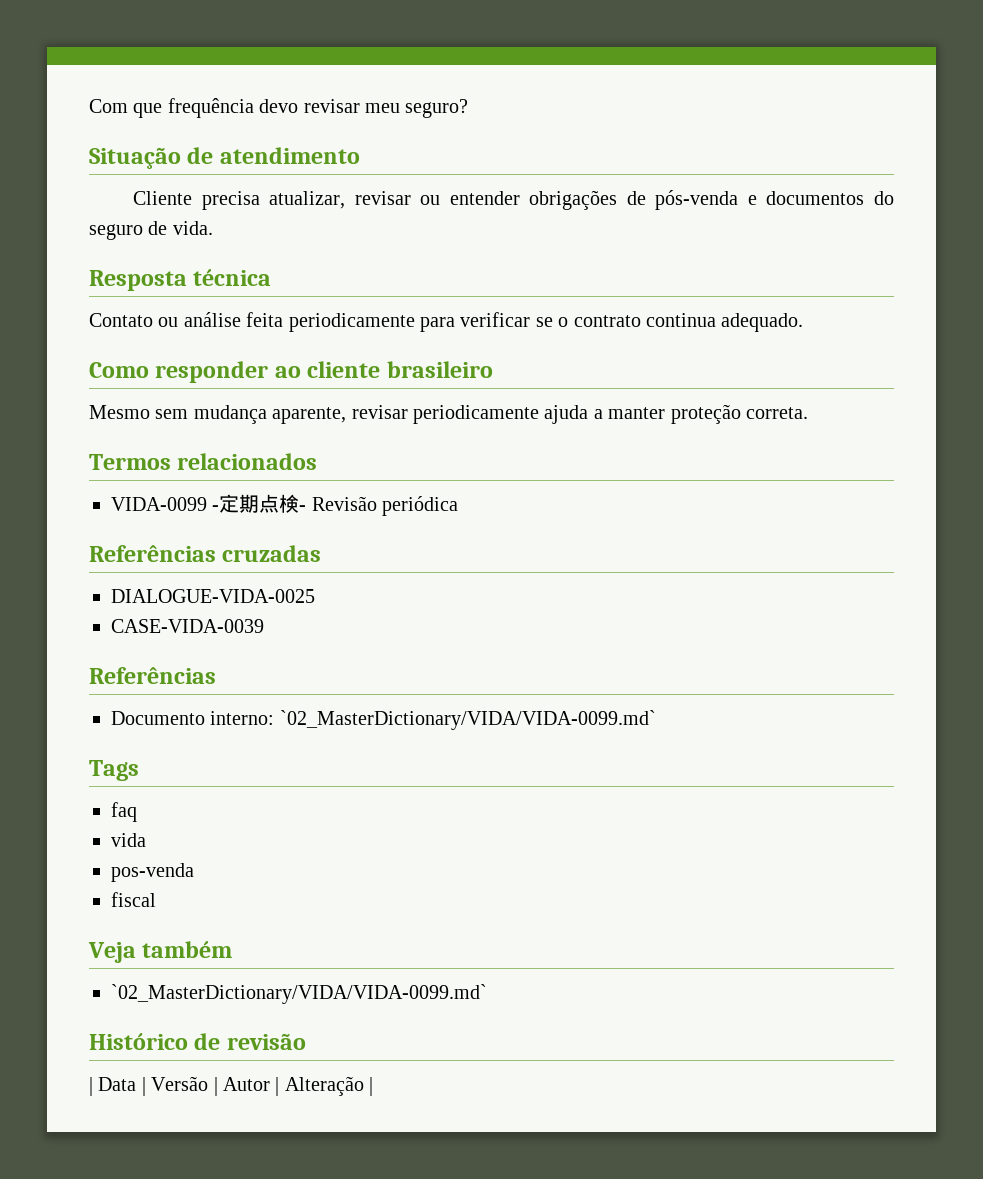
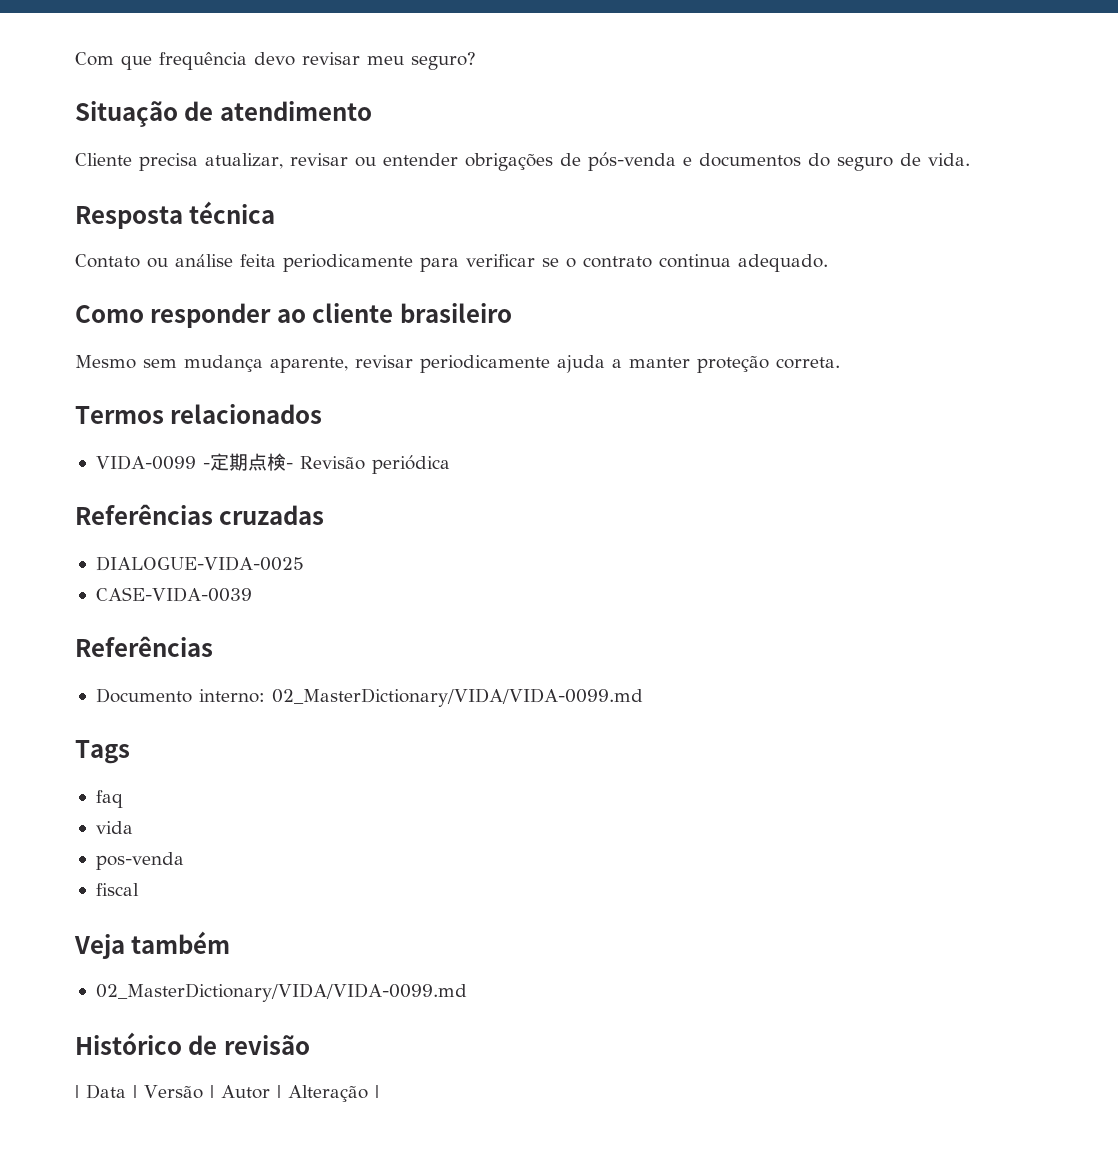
[279,710,656,730] `02_MasterDictionary/VIDA/VIDA-0099.md` -> [271,688,643,707] 02_MasterDictionary/VIDA/VIDA-0099.md
[111,984,487,1004] `02_MasterDictionary/VIDA/VIDA-0099.md` -> [95,983,467,1002] 02_MasterDictionary/VIDA/VIDA-0099.md

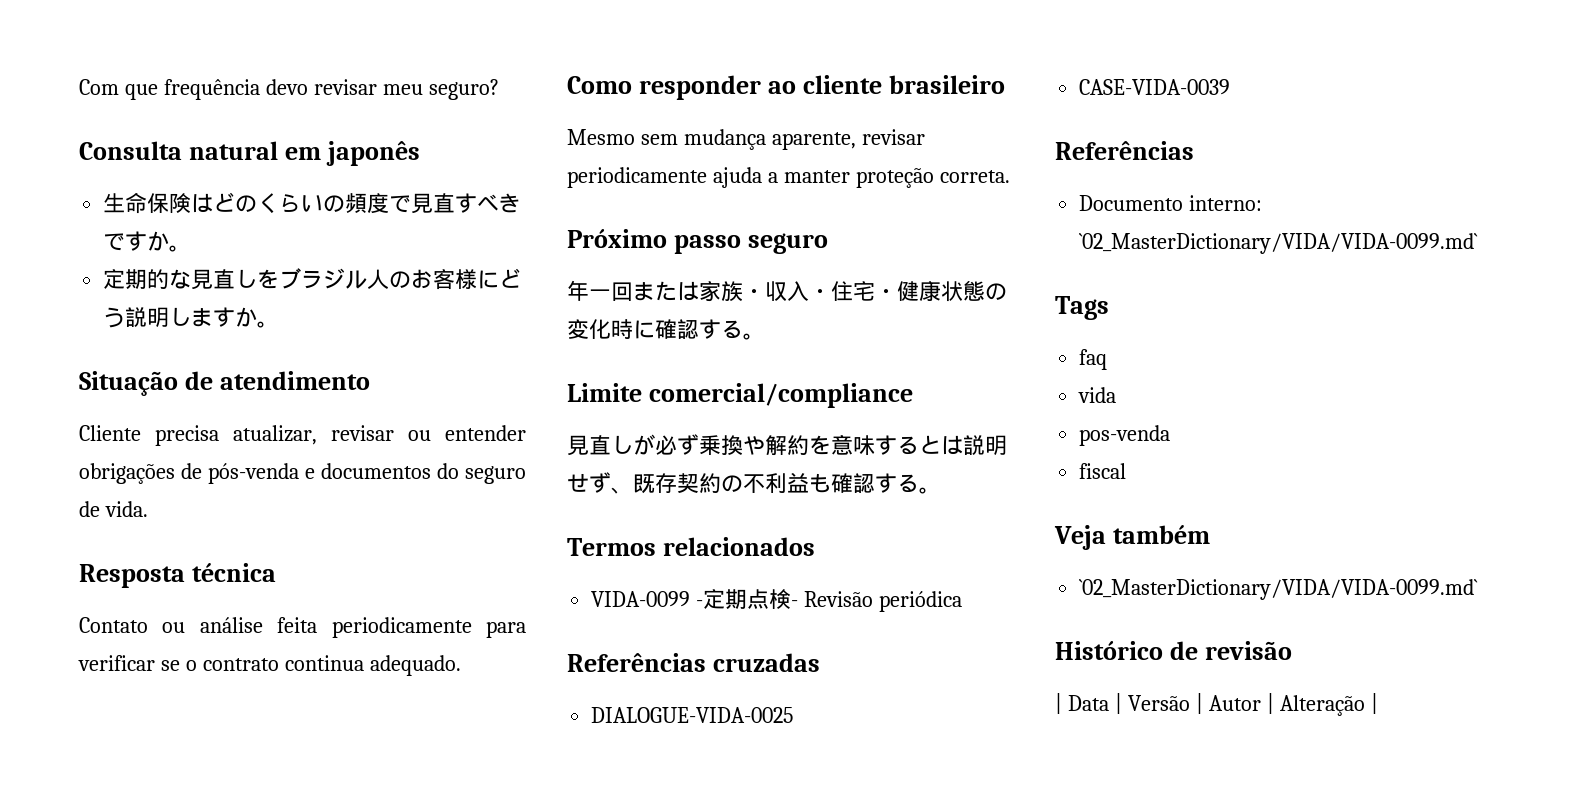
(476, 61) none -> [79,141,420,166] [103,192,522,214] [103,231,192,252] [103,268,522,290] [103,307,280,328] // Consulta natural em japonês // 生命保険はどのくらいの頻度で見直すべきですか。 // 定期的な見直しをブラジル人のお客様にどう説明しますか。
(840, 363) none -> [567,229,828,254] [567,280,1007,302] [567,319,765,340] [567,383,913,408] [567,434,1007,456] [567,472,941,494] // Próximo passo seguro // 年一回または家族・収入・住宅・健康状態の変化時に確認する。 // Limite comercial/compliance // 見直しが必ず乗換や解約を意味するとは説明せず、既存契約の不利益も確認する。
[271,688,643,707] 02_MasterDictionary/VIDA/VIDA-0099.md -> [1079,233,1479,254] `02_MasterDictionary/VIDA/VIDA-0099.md`
[95,983,467,1002] 02_MasterDictionary/VIDA/VIDA-0099.md -> [1079,579,1479,600] `02_MasterDictionary/VIDA/VIDA-0099.md`

